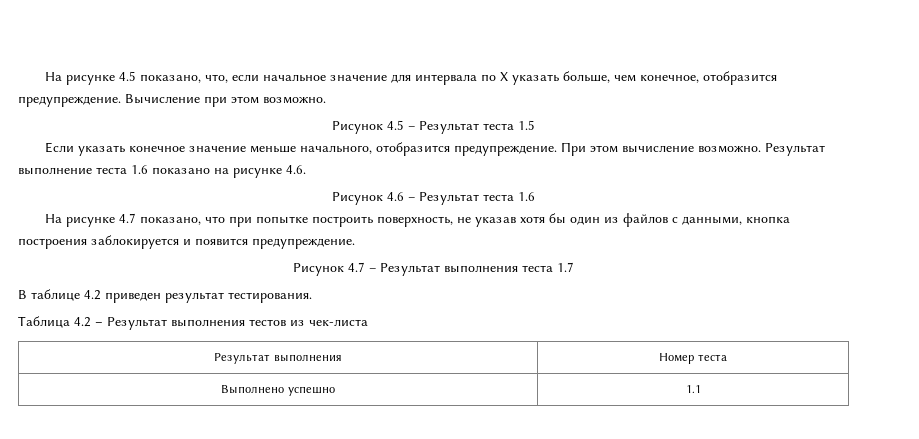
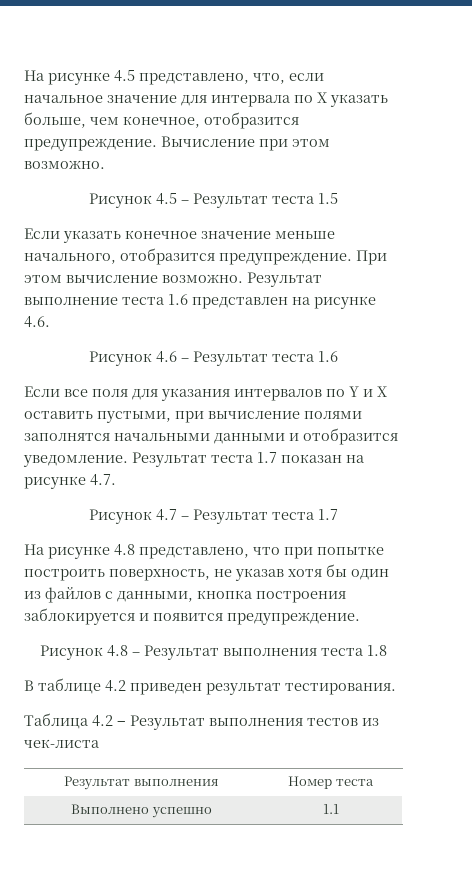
[140,74,202,83] показано, -> [139,73,249,85] представлено,
[152,167,210,174] показано -> [192,297,288,309] представлен
[45,213,202,227] // На рисунке 4.7 показано, -> [24,386,387,401] [24,411,362,423] [24,428,398,445] [23,452,364,467] [24,474,116,489] [89,509,338,524] [24,544,249,559] // Если все поля для указания интервалов по Y и X оставить пустыми, при вычисление полями заполнятся начальными данными и отобразится уведомление. Результат теста 1.7 показан на рисунке 4.7. // Рисунок 4.7 – Результат теста 1.7 // На рисунке 4.8 представлено,
[348,262,365,272] 4.7 -> [107,645,128,657] 4.8
[557,262,574,272] 1.7 -> [367,645,387,656] 1.8

